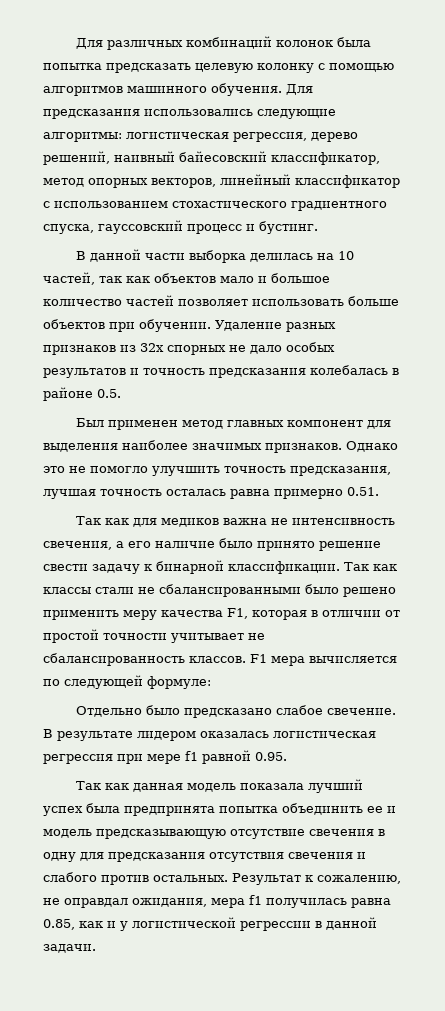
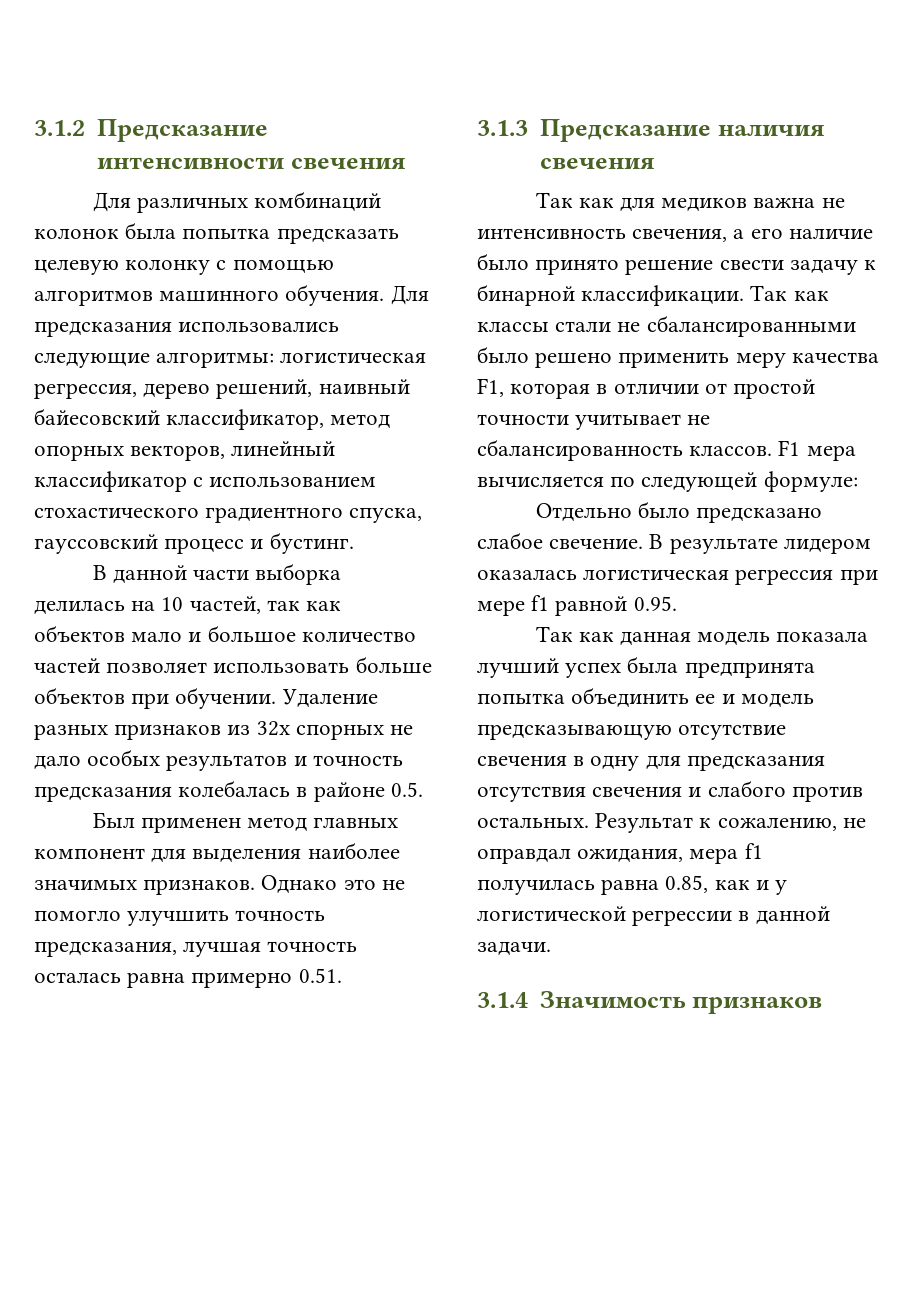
(75, 43) none -> [34,119,268,142] [96,157,406,169] 3.1.2 Предсказание интенсивности свечения //
(379, 491) none -> [477,119,825,142] [539,158,655,169] // 3.1.3 Предсказание наличия свечения
(96, 948) none -> [477,991,822,1014] // 3.1.4 Значимость признаков

